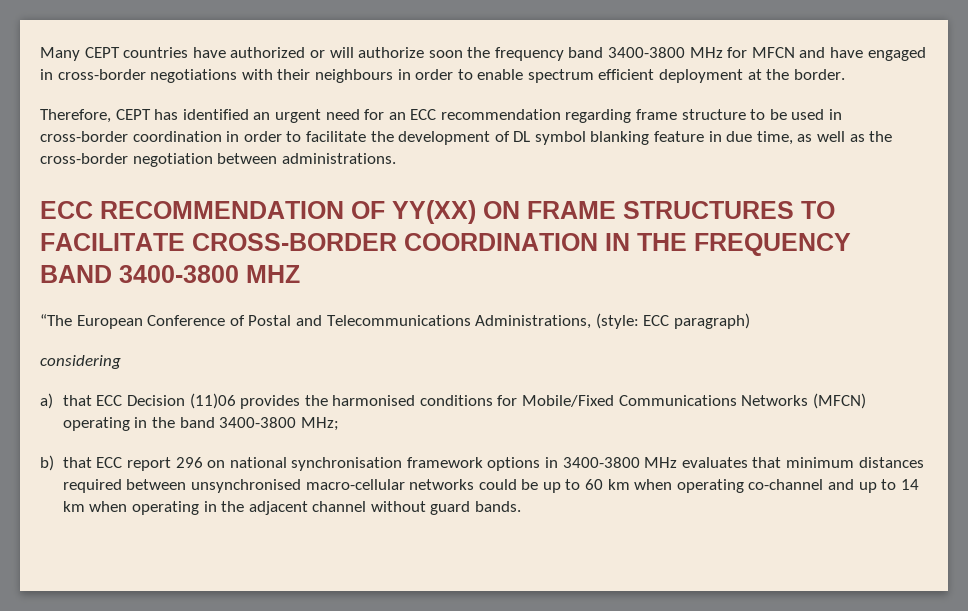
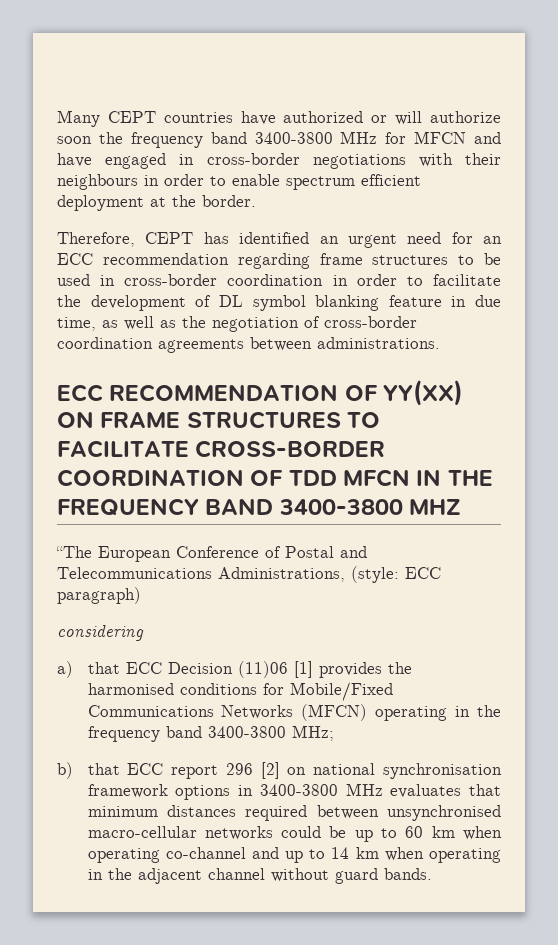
[681,109,746,120] structure -> [372,255,449,265] structures
[40,153,213,167] cross-border negotiation -> [212,316,417,332] [57,337,244,353] negotiation of cross-border coordination agreements
(598, 242) none -> [250,469,411,487] OF TDD MFCN
(236, 401) none -> [293,661,313,678] [1]
(175, 422) none -> [87,726,160,742] frequency
(203, 462) none -> [260,762,280,779] [2]

